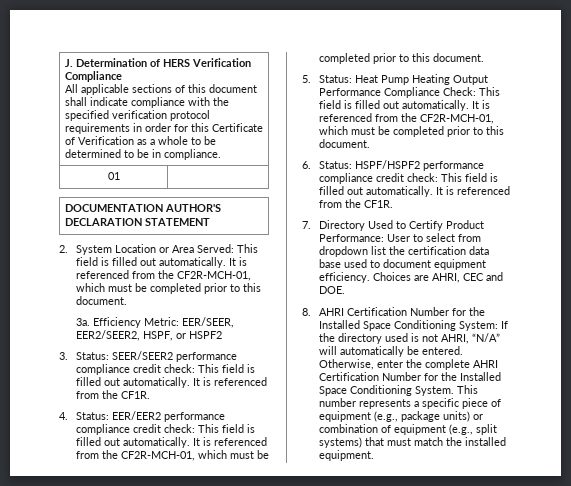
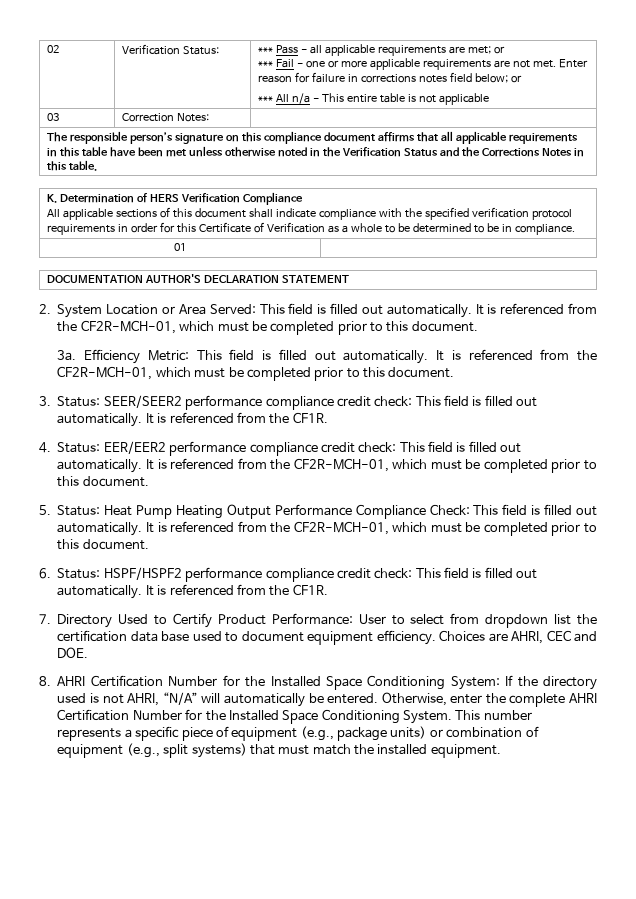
[64,59,73,67] J. -> [47,45,60,53] [122,44,220,55] [258,44,506,56] [258,58,589,70] [258,72,523,83] [258,93,490,105] [47,113,60,121] [122,113,210,122] [47,131,578,144] [47,146,584,157] [47,160,98,171] [47,194,58,203] 02 | Verification Status: | *** Pass - all applicable requirements are met; or // *** Fail - one or more applicable requirements are not met. Enter reason for failure in corrections notes field below; or // *** All n/a - This entire table is not applicable // 03 | Correction Notes: | // The responsible person’s signature on this compliance document affirms that all applicable requirements in this table have been met unless otherwise noted in the Verification Status and the Corrections Notes in this table. // K.
[181,317,234,328] [75,330,222,341] EER/SEER, EER2/SEER2, HSPF, or HSPF2 -> [196,349,597,364] [57,366,455,381] This field is filled out automatically. It is referenced from the CF2R-MCH-01, which must be completed prior to this document.

